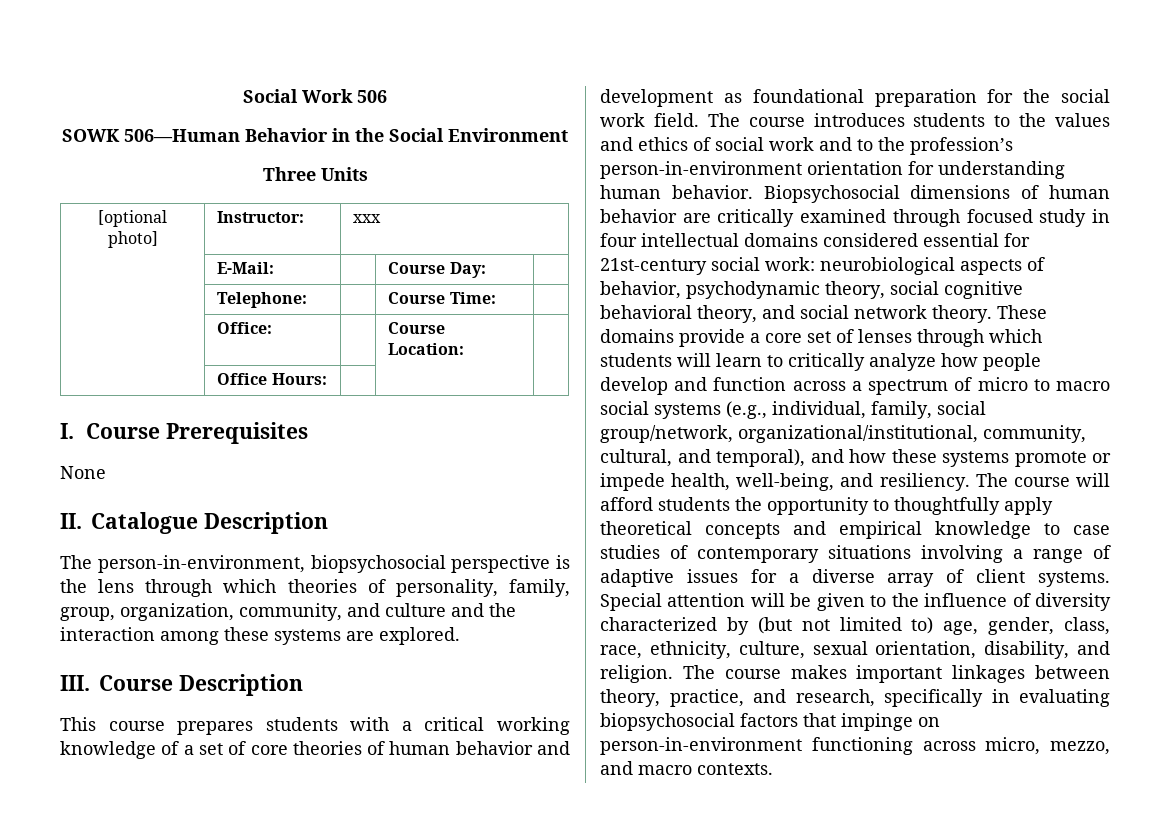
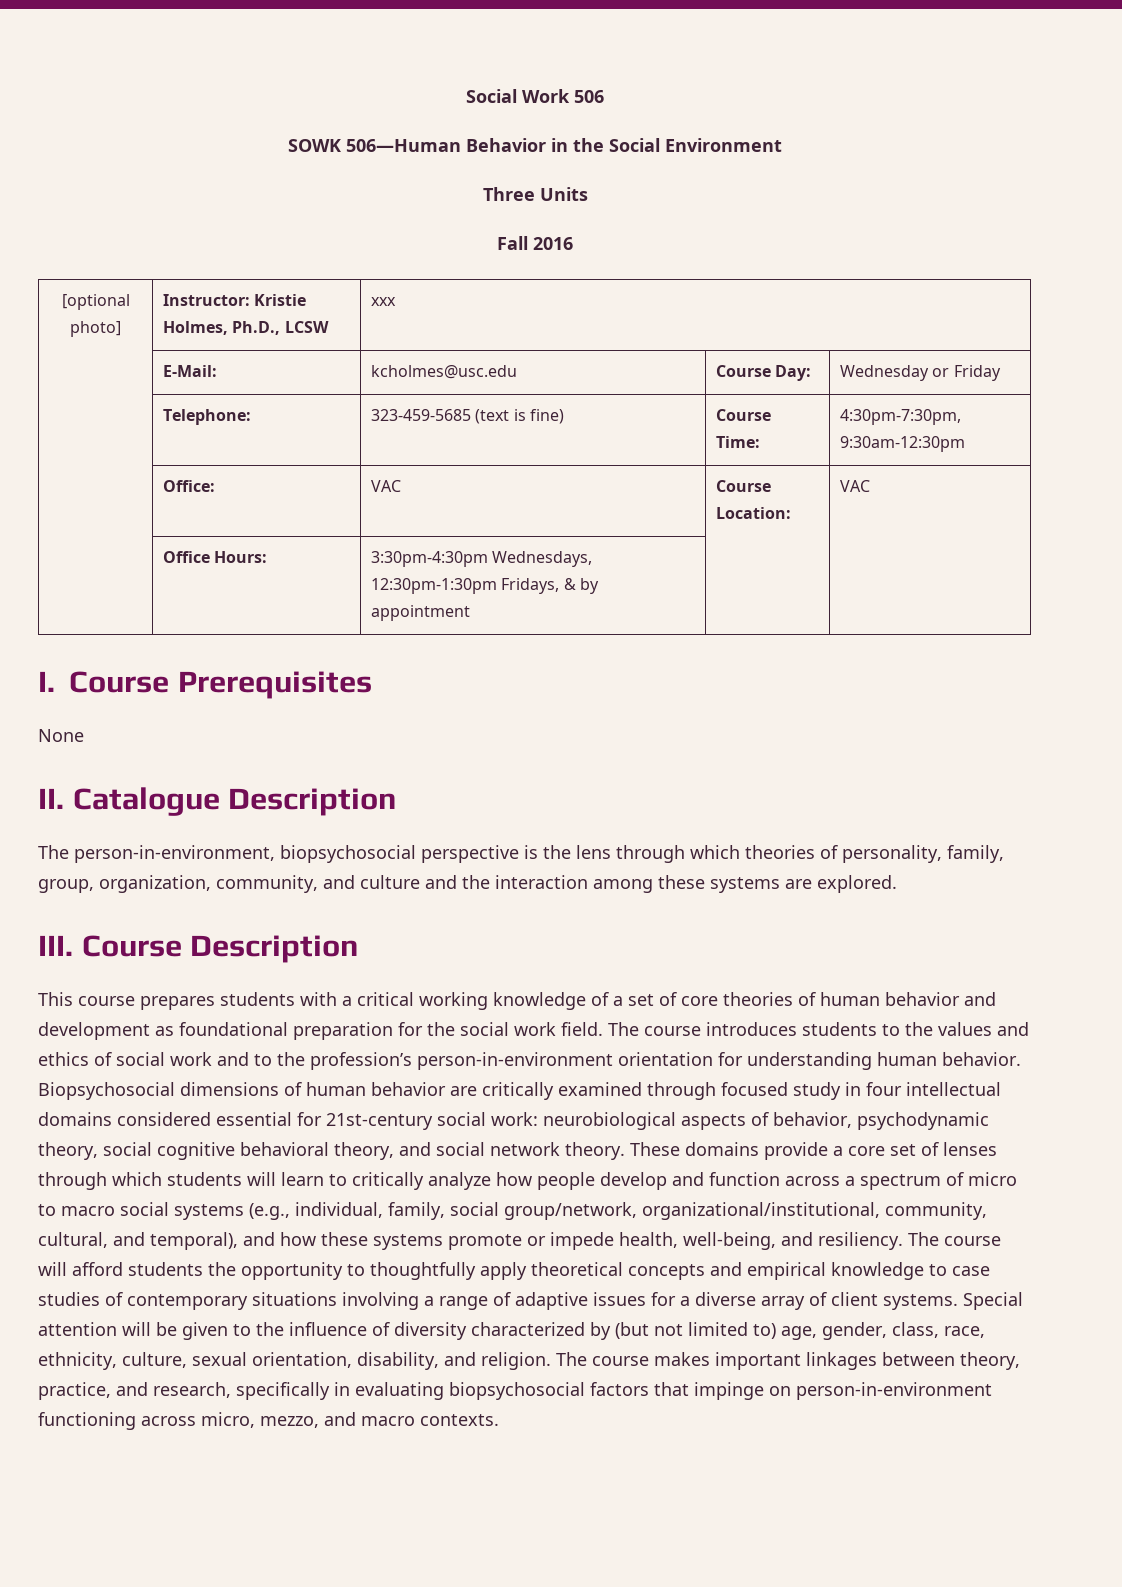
(368, 174) none -> [497,236,573,250] // Fall 2016
(305, 217) none -> [254,294,307,306] [163,321,329,335] Kristie Holmes, Ph.D., LCSW
(275, 268) none -> [371,365,518,379] kcholmes@usc.edu
[217,292,308,308] // | Telephone: | -> [840,365,1001,381] [163,409,252,425] [371,409,565,424] Wednesday or Friday // | Telephone: | 323-459-5685 (text is fine)
(496, 298) none -> [840,409,962,425] [840,436,966,452] 4:30pm-7:30pm, 9:30am-12:30pm
(273, 328) none -> [371,480,402,492] VAC
(465, 349) none -> [840,480,871,492] VAC
(327, 379) none -> [371,551,593,567] [371,578,600,594] [371,605,471,621] 3:30pm-4:30pm Wednesdays, 12:30pm-1:30pm Fridays, & by appointment

